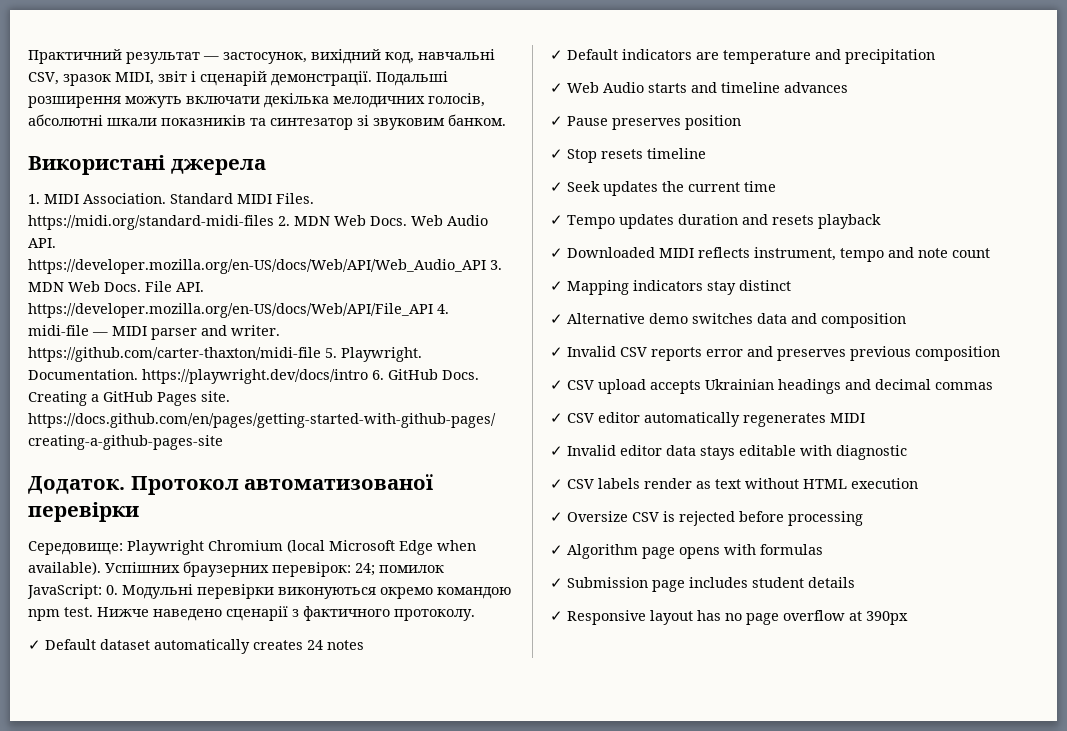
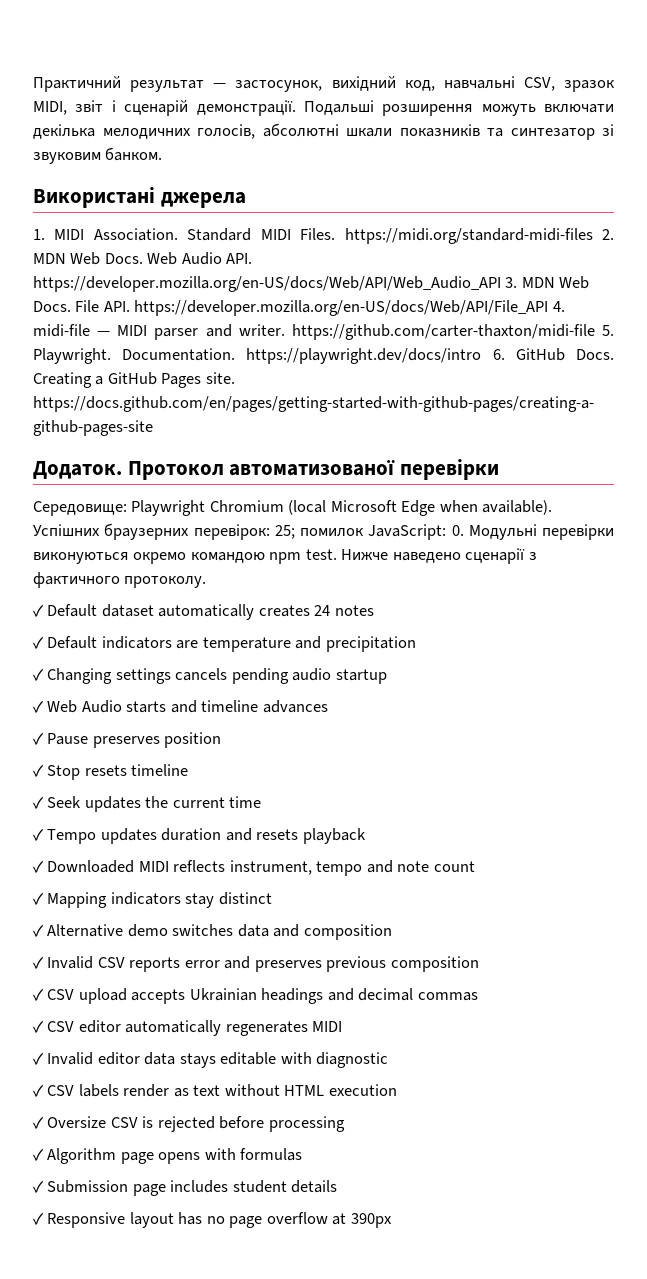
[355,563,375,576] 24; -> [274,525,295,539] 25;
(935, 56) none -> [33,668,387,684] // ✓ Changing settings cancels pending audio startup

